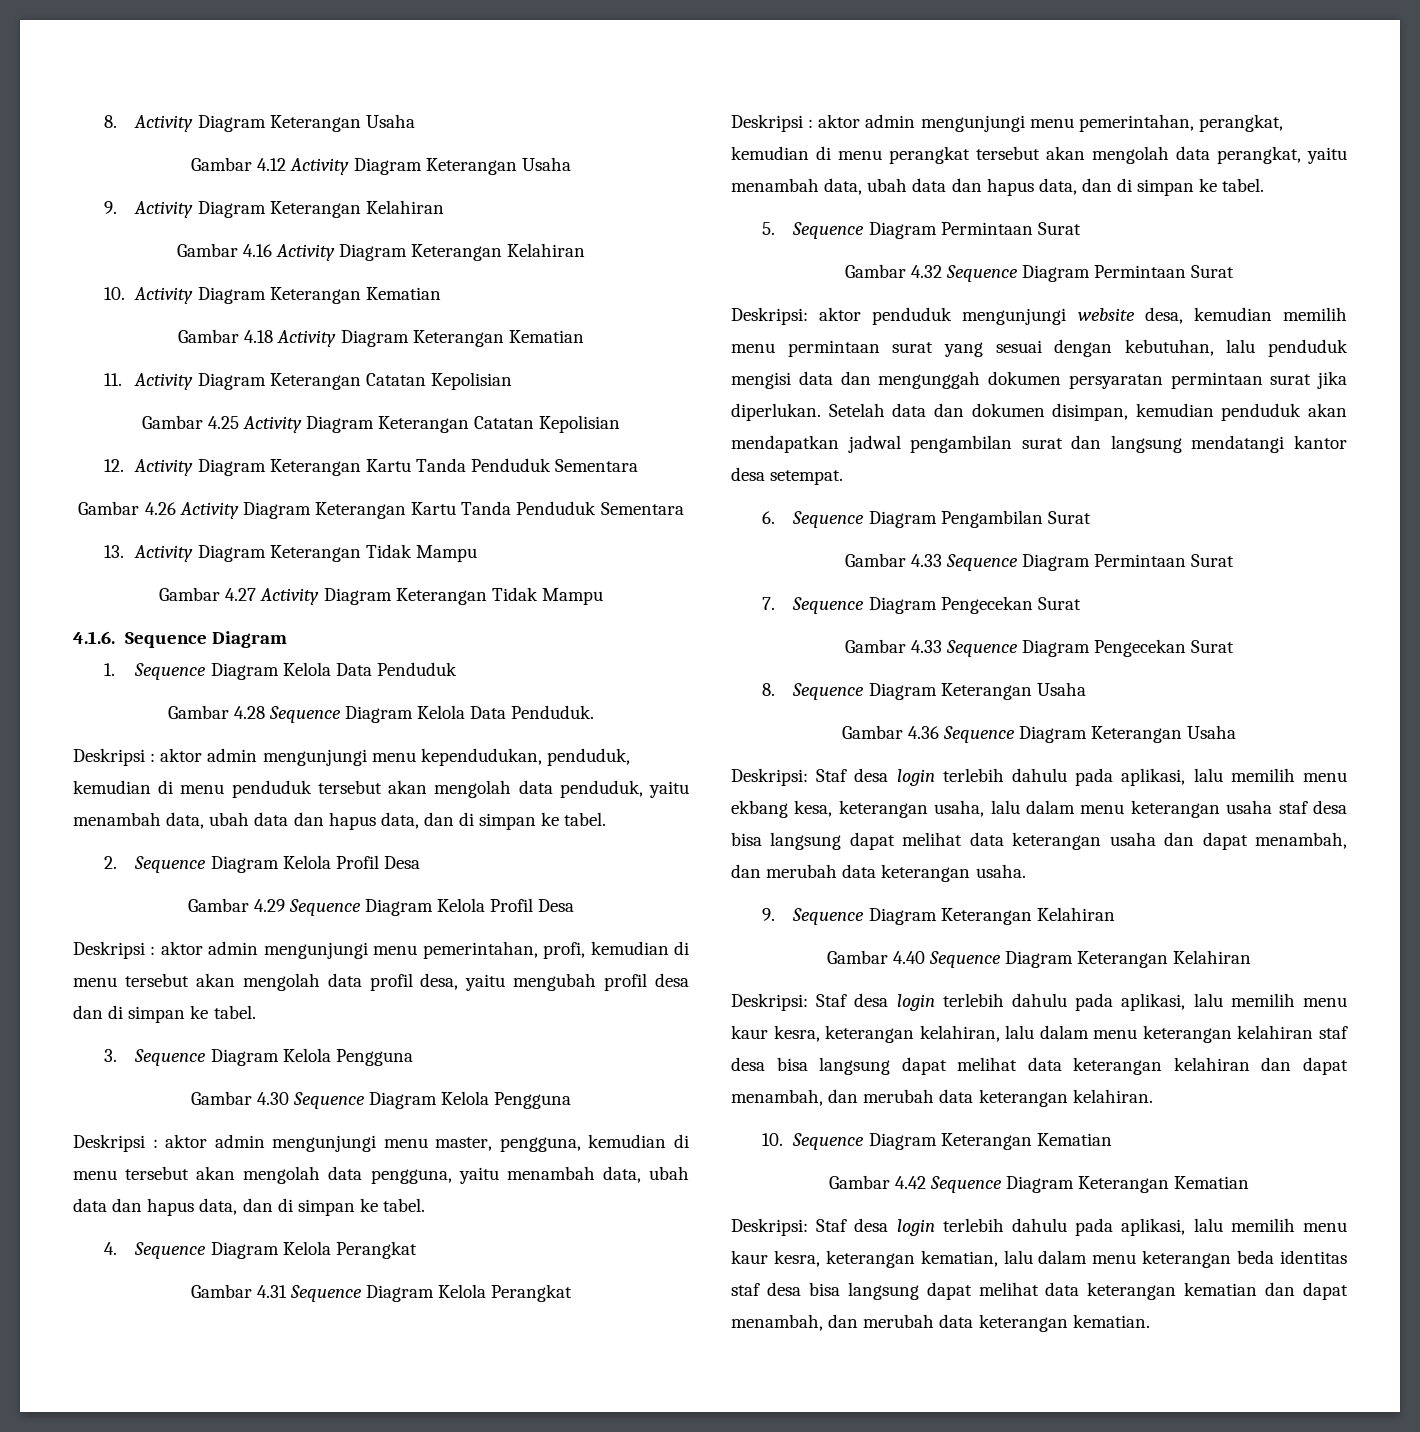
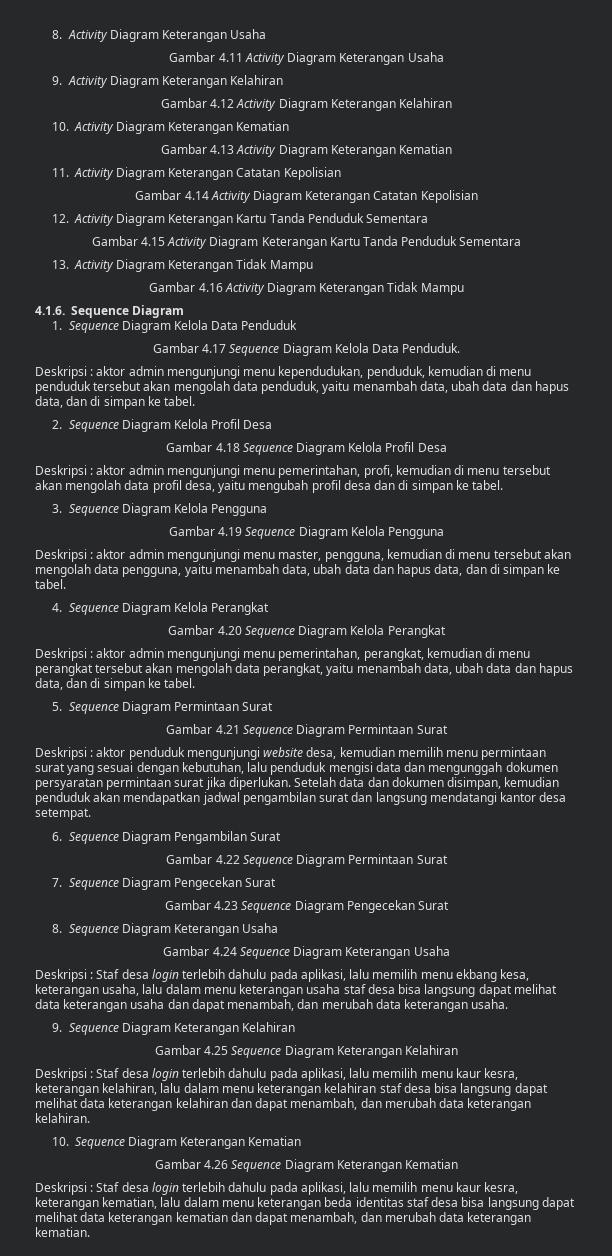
[257,158,287,171] 4.12 -> [218,53,243,62] 4.11
[242,244,272,257] 4.16 -> [210,99,235,108] 4.12
[244,330,274,343] 4.18 -> [210,145,235,154] 4.13
[207,416,239,429] 4.25 -> [184,191,209,200] 4.14
[144,502,176,515] 4.26 -> [140,237,165,246] 4.15
[225,588,257,601] 4.27 -> [198,283,223,292] 4.16
[233,706,265,719] 4.28 -> [202,344,227,353] 4.17
[253,899,285,912] 4.29 -> [215,443,240,452] 4.18
[256,1092,289,1105] 4.30 -> [218,527,243,536] 4.19
[256,1285,287,1298] 4.31 -> [217,626,242,635] 4.20
[910,265,1235,282] [731,307,808,325] 4.32 Sequence Diagram Permintaan Surat // Deskripsi: -> [215,724,448,737] [35,747,94,760] 4.21 Sequence Diagram Permintaan Surat // Deskripsi :
[910,554,942,567] 4.33 -> [215,855,240,864] 4.22
[910,640,942,653] 4.33 -> [214,901,239,910] 4.23
[907,725,1237,743] [731,768,808,786] 4.36 Sequence Diagram Keterangan Usaha // Deskripsi: -> [212,946,450,959] [35,969,94,982] 4.24 Sequence Diagram Keterangan Usaha // Deskripsi :
[892,950,1252,968] [731,993,808,1011] 4.40 Sequence Diagram Keterangan Kelahiran // Deskripsi: -> [204,1045,459,1058] [35,1068,94,1081] 4.25 Sequence Diagram Keterangan Kelahiran // Deskripsi :
[894,1176,1250,1193] [731,1218,808,1236] 4.42 Sequence Diagram Keterangan Kematian // Deskripsi: -> [204,1159,459,1172] [35,1182,94,1195] 4.26 Sequence Diagram Keterangan Kematian // Deskripsi :

